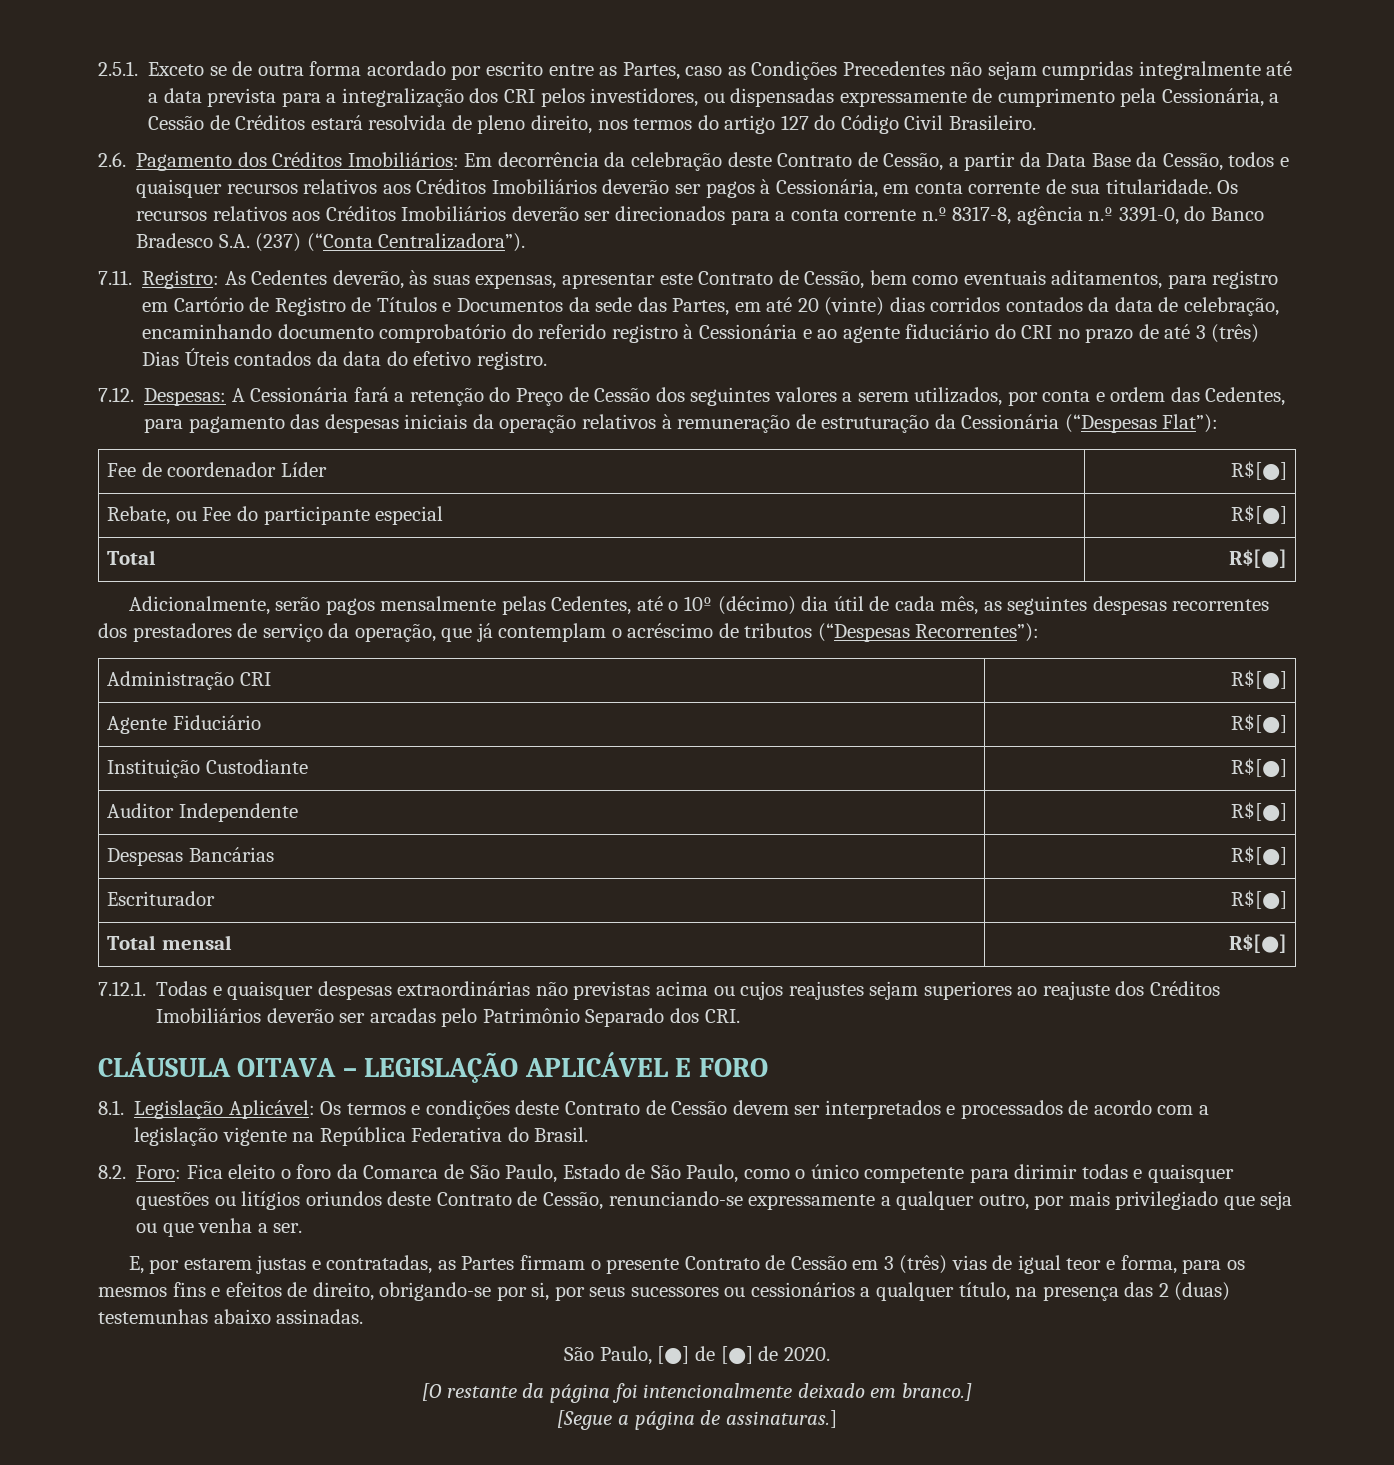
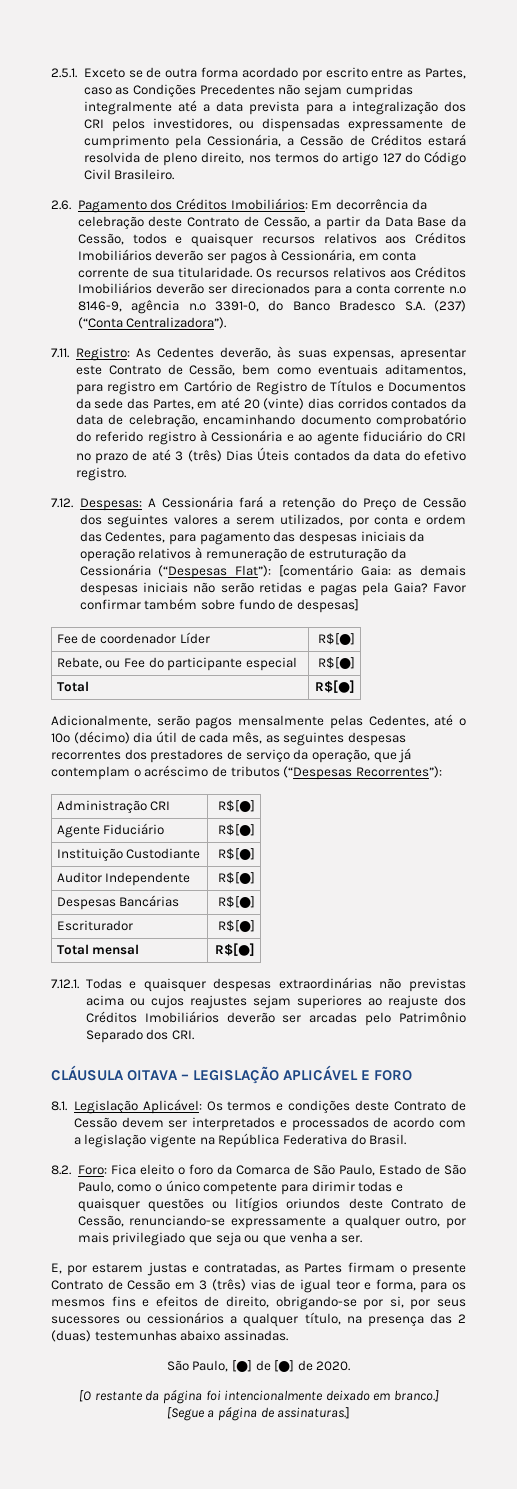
[952,206,1012,225] 8317-8, -> [77,301,122,312] 8146-9,
(1219, 423) none -> [278,564,466,577] [79,582,466,596] [79,598,359,613] [comentário Gaia: as demais despesas iniciais não serão retidas e pagas pela Gaia? Favor confirmar também sobre fundo de despesas]

